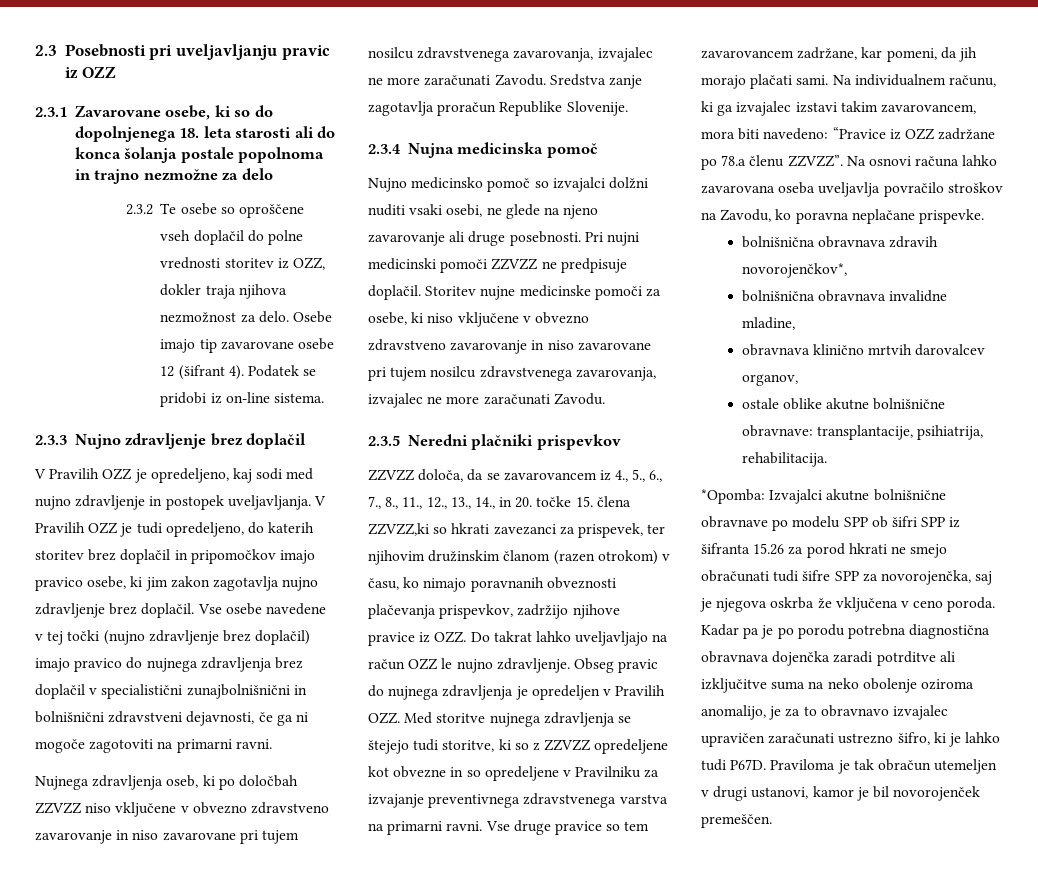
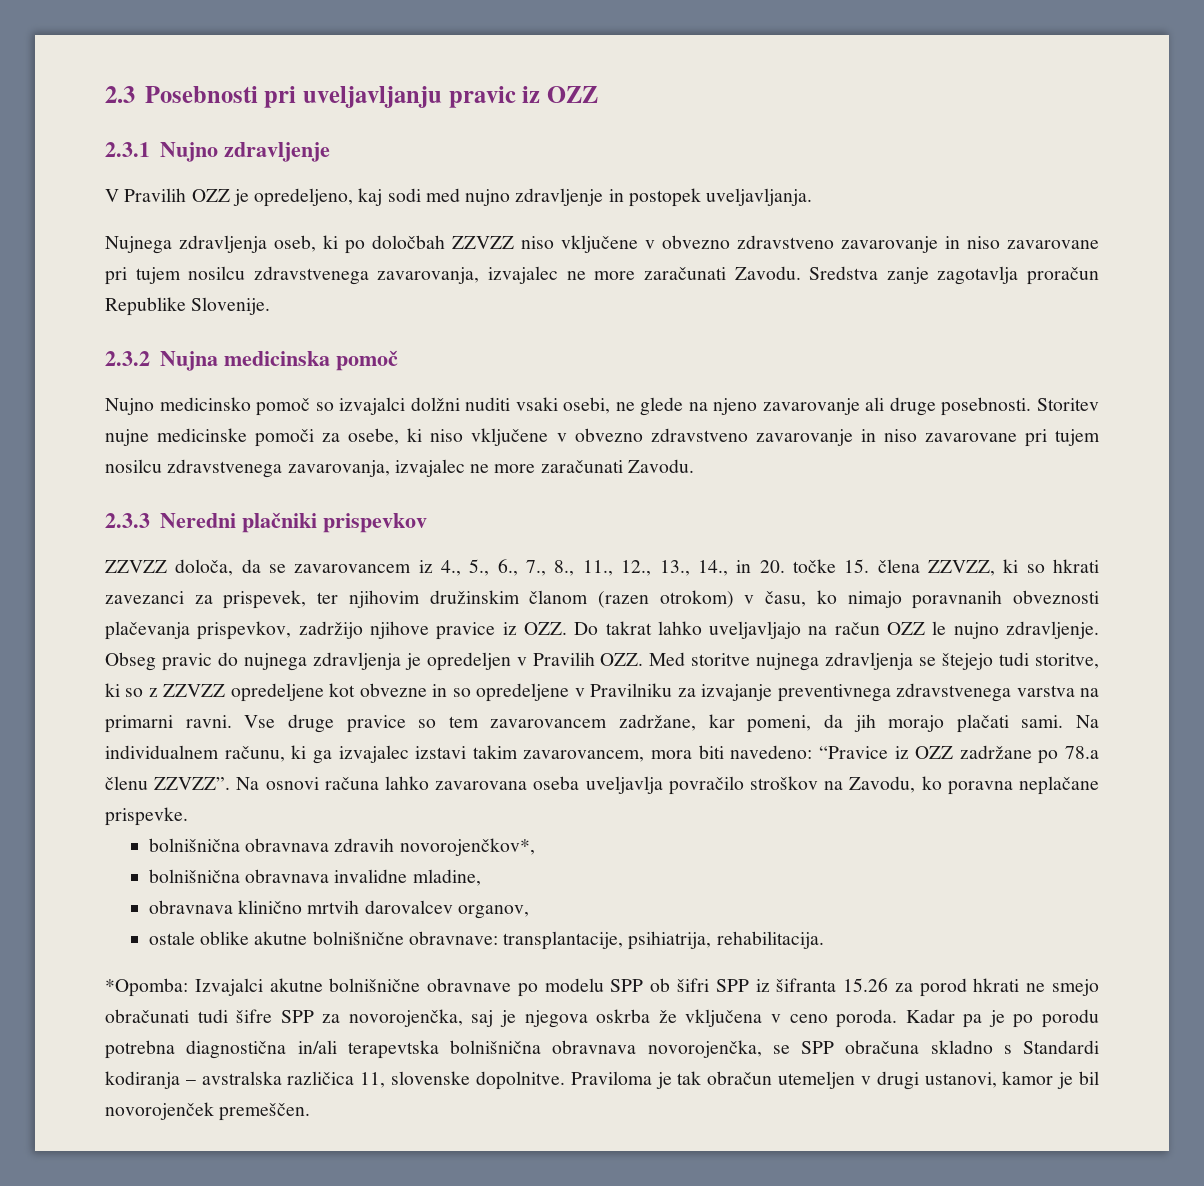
[74,105,273,120] [74,126,336,142] [74,147,325,163] [74,168,273,184] [125,203,304,218] [160,230,303,245] [160,257,325,270] [160,284,287,299] [160,311,332,323] [160,338,334,353] [160,365,317,380] [160,392,324,407] [35,435,67,445] Zavarovane osebe, ki so do dopolnjenega 18. leta starosti ali do konca šolanja postale popolnoma in trajno nezmožne za delo // 2.3.2 Te osebe so oproščene vseh doplačil do polne vrednosti storitev iz OZZ, dokler traja njihova nezmožnost za delo. Osebe imajo tip zavarovane osebe 12 (šifrant 4). Podatek se pridobi iz on-line sistema. // 2.3.3 -> (150, 149) none
[210,433,307,449] brez doplačil -> (330, 152) none
[313,496,326,506] [35,522,315,537] [35,549,315,564] [35,576,319,591] [35,603,326,618] [35,630,311,645] [35,657,303,672] [35,684,307,699] [35,711,308,726] [35,739,272,753] V Pravilih OZZ je tudi opredeljeno, do katerih storitev brez doplačil in pripomočkov imajo pravico osebe, ki jim zakon zagotavlja nujno zdravljenje brez doplačil. Vse osebe navedene v tej točki (nujno zdravljenje brez doplačil) imajo pravico do nujnega zdravljenja brez doplačil v specialistični zunajbolnišnični in bolnišnični zdravstveni dejavnosti, če ga ni mogoče zagotoviti na primarni ravni. -> (813, 197) none
[368,144,401,154] 2.3.4 -> [105,351,150,366] 2.3.2
[584,232,639,246] [368,258,627,273] [368,285,421,300] Pri nujni medicinski pomoči ZZVZZ ne predpisuje doplačil. -> (1032, 406) none
[368,435,400,446] 2.3.5 -> [105,513,150,528] 2.3.3
[368,523,429,536] ZZVZZ,ki -> [927,559,1019,576] ZZVZZ, ki
[701,651,955,666] [701,678,974,693] [701,705,948,720] [701,732,1001,747] [701,759,767,771] obravnava dojenčka zaradi potrditve ali izključitve suma na neko obolenje oziroma anomalijo, je za to obravnavo izvajalec upravičen zaračunati ustrezno šifro, ki je lahko tudi P67D. -> [297,1040,1099,1059] [105,1071,565,1090] in/ali terapevtska bolnišnična obravnava novorojenčka, se SPP obračuna skladno s Standardi kodiranja – avstralska različica 11, slovenske dopolnitve.

